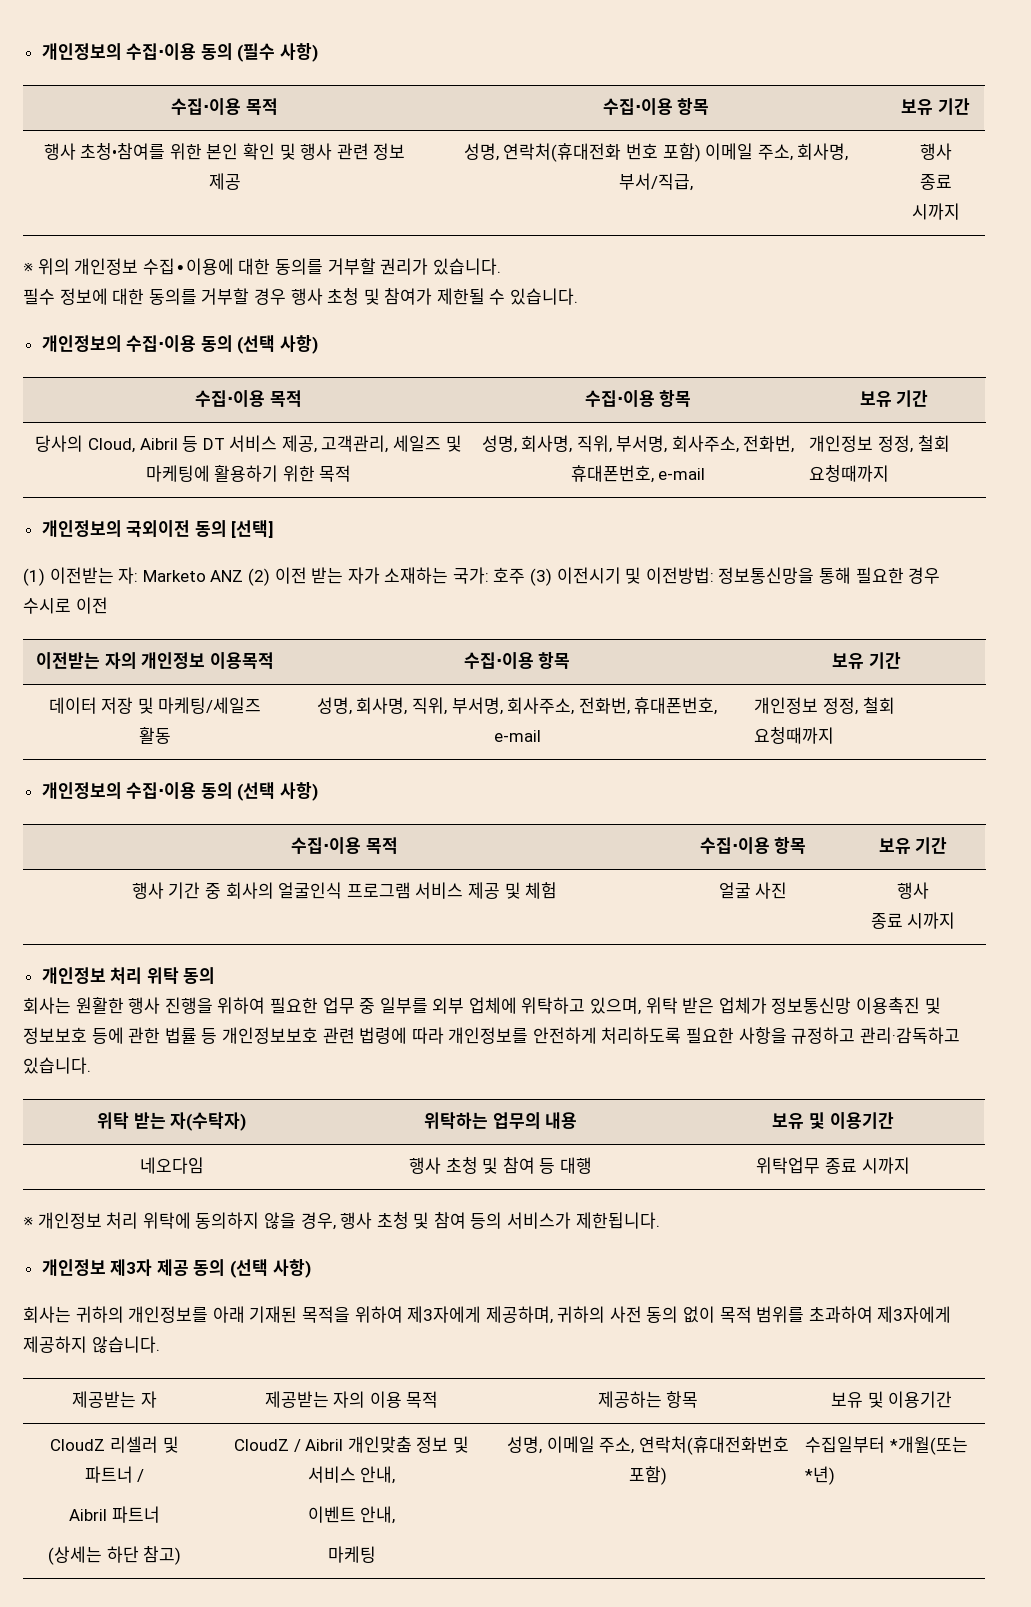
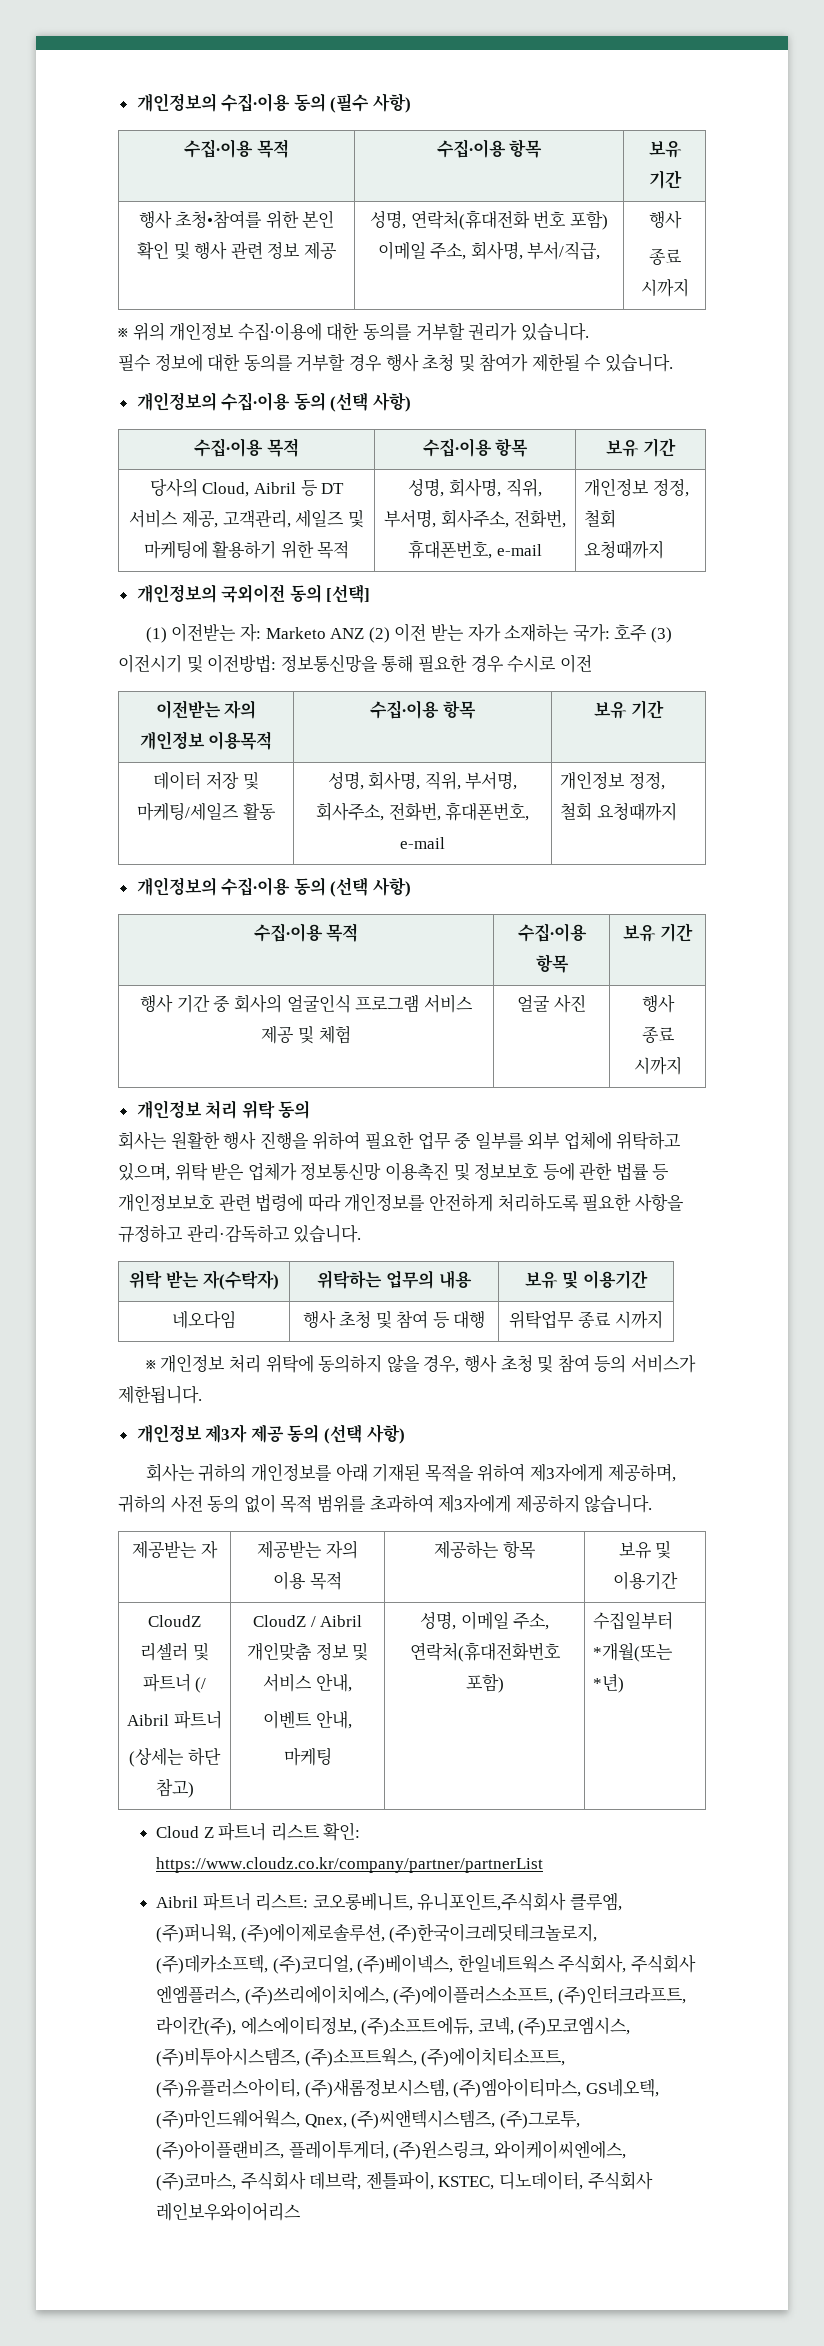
[137,1469,145,1482] / -> [195,1677,207,1693] (/
(836, 1475) none -> [156,1822,361,1841] [156,1857,544,1873] [156,1892,622,1911] [156,1923,598,1943] [156,1954,696,1974] [156,1985,686,2005] [156,2016,631,2036] [156,2047,566,2067] [156,2078,659,2098] [156,2109,580,2129] [156,2140,626,2160] [156,2171,653,2191] [156,2202,302,2221] // Cloud Z 파트너 리스트 확인: https://www.cloudz.co.kr/company/partner/partnerList // Aibril 파트너 리스트: 코오롱베니트, 유니포인트,주식회사 클루엠, (주)퍼니웍, (주)에이제로솔루션, (주)한국이크레딧테크놀로지, (주)데카소프텍, (주)코디얼, (주)베이넥스, 한일네트웍스 주식회사, 주식회사 엔엠플러스, (주)쓰리에이치에스, (주)에이플러스소프트, (주)인터크라프트, 라이칸(주), 에스에이티정보, (주)소프트에듀, 코넥, (주)모코엠시스, (주)비투아시스템즈, (주)소프트웍스, (주)에이치티소프트, (주)유플러스아이티, (주)새롬정보시스템, (주)엠아이티마스, GS네오텍, (주)마인드웨어웍스, Qnex, (주)씨앤텍시스템즈, (주)그로투, (주)아이플랜비즈, 플레이투게더, (주)윈스링크, 와이케이씨엔에스, (주)코마스, 주식회사 데브락, 젠틀파이, KSTEC, 디노데이터, 주식회사 레인보우와이어리스

